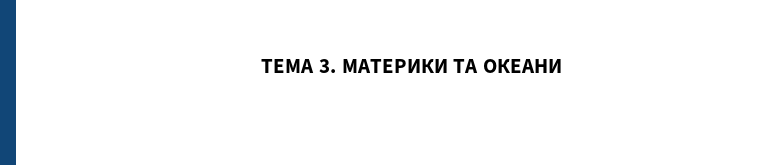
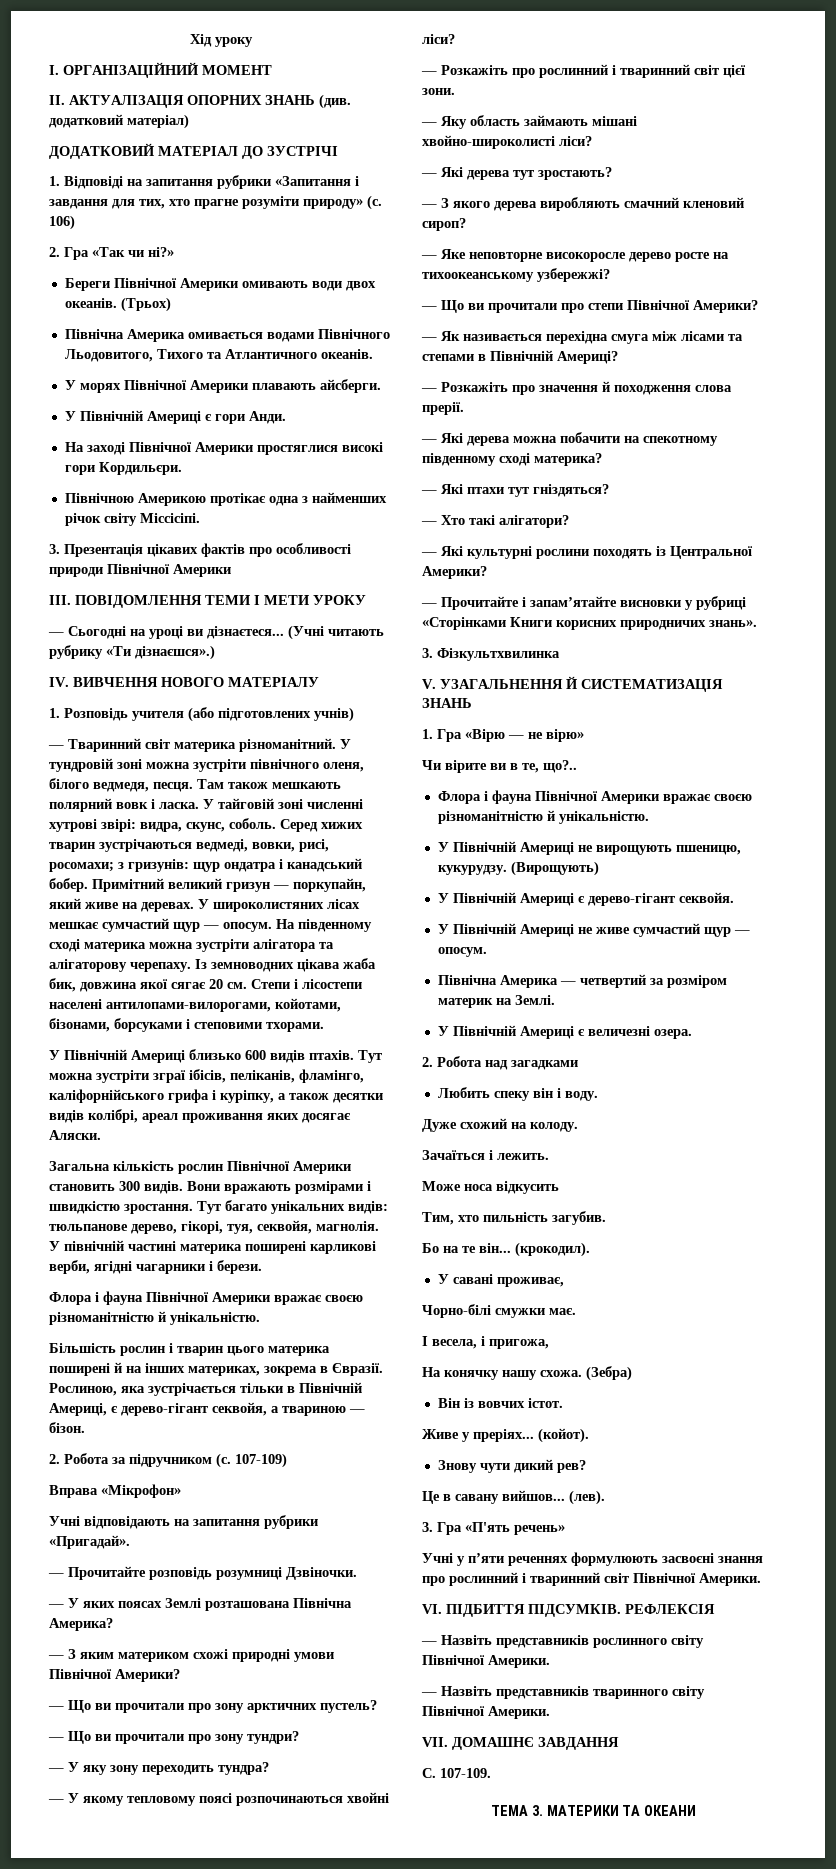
(261, 66) none -> [189,34,253,47] [49,62,272,78] [49,94,351,109] [49,114,189,129] [49,143,338,159] [49,175,359,189] [49,195,382,210] [49,215,75,230] [49,247,174,260] [64,278,376,291] [64,297,171,312] [64,329,390,342] [64,349,373,362] [64,379,381,393] [64,410,286,424] [64,442,383,455] [64,462,182,475] [64,492,387,506] [64,513,200,526] [49,543,351,557] [49,564,231,577] [49,595,366,608] [48,625,384,640] [49,645,215,660] [49,677,319,687] [49,707,354,722] [48,738,351,752] [49,758,364,772] [49,778,341,792] [49,798,363,812] [49,818,363,832] [49,839,329,852] [49,858,362,872] [49,878,366,892] [49,898,360,912] [49,918,372,932] [49,939,334,952] [49,958,376,972] [49,978,362,992] [49,998,341,1012] [49,1018,324,1032] [49,1049,382,1063] [49,1069,364,1083] [49,1089,383,1103] [49,1109,351,1123] [49,1130,101,1140] [49,1161,351,1174] [49,1181,371,1194] [49,1200,388,1214] [49,1220,379,1234] [49,1240,376,1254] [49,1260,262,1274] [49,1291,363,1305] [49,1311,260,1325] [49,1343,330,1356] [49,1362,383,1376] [49,1382,362,1396] [49,1402,365,1416] [49,1422,85,1433] [49,1453,287,1468] [49,1484,181,1498] [49,1515,318,1529] [49,1535,130,1549] [48,1566,357,1580] [48,1598,352,1611] [49,1618,113,1631] [48,1649,334,1662] [49,1669,180,1682] [48,1700,377,1713] [48,1731,299,1744] [48,1762,269,1775] [48,1792,389,1806] [422,34,455,44] [421,64,746,78] [422,88,455,95] [421,115,637,129] [422,135,592,149] [421,167,612,180] [421,197,744,211] [422,218,466,231] [421,249,729,262] [422,268,610,282] [421,300,758,313] [421,331,743,344] [422,350,618,364] [421,381,732,395] [422,402,464,415] [421,432,718,446] [422,453,602,466] [421,484,609,497] [421,515,569,528] [421,546,753,559] [422,566,487,579] [421,596,746,610] [422,617,757,630] [422,648,560,661] [422,676,723,692] [422,698,472,708] [422,729,584,742] [422,760,577,773] [437,790,752,804] [437,810,649,824] [437,841,741,855] [437,861,599,876] [437,892,734,906] [437,923,750,937] [437,947,487,957] [437,974,727,988] [437,995,555,1008] [437,1025,692,1039] [422,1056,578,1070] [437,1087,598,1101] [422,1118,578,1132] [422,1150,549,1160] [422,1181,559,1194] [422,1211,606,1225] [422,1242,590,1257] [437,1274,564,1287] [422,1304,576,1318] [422,1336,549,1349] [422,1366,632,1381] [437,1398,563,1408] [422,1428,589,1443] [437,1459,586,1473] [422,1490,605,1505] [422,1522,565,1535] [422,1552,763,1566] [422,1572,761,1586] [422,1604,715,1617] [421,1635,704,1648] [422,1655,550,1668] [421,1686,705,1699] [422,1706,550,1719] [422,1737,619,1750] [422,1768,491,1778] Хід уроку // I. ОРГАНІЗАЦІЙНИЙ МОМЕНТ // II. АКТУАЛІЗАЦІЯ ОПОРНИХ ЗНАНЬ (див. додатковий матеріал) // ДОДАТКОВИЙ МАТЕРІАЛ ДО ЗУСТРІЧІ // 1. Відповіді на запитання рубрики «Запитання і завдання для тих, хто прагне розуміти природу» (с. 106) // 2. Гра «Так чи ні?» // Береги Північної Америки омивають води двох океанів. (Трьох) // Північна Америка омивається водами Північного Льодовитого, Тихого та Атлантичного океанів. // У морях Північної Америки плавають айсберги. // У Північній Америці є гори Анди. // На заході Північної Америки простяглися високі гори Кордильєри. // Північною Америкою протікає одна з найменших річок світу Міссісіпі. // 3. Презентація цікавих фактів про особливості природи Північної Америки // III. ПОВІДОМЛЕННЯ ТЕМИ І МЕТИ УРОКУ // — Сьогодні на уроці ви дізнаєтеся... (Учні читають рубрику «Ти дізнаєшся».) // IV. ВИВЧЕННЯ НОВОГО МАТЕРІАЛУ // 1. Розповідь учителя (або підготовлених учнів) // — Тваринний світ материка різноманітний. У тундровій зоні можна зустріти північного оленя, білого ведмедя, песця. Там також мешкають полярний вовк і ласка. У тайговій зоні численні хутрові звірі: видра, скунс, соболь. Серед хижих тварин зустрічаються ведмеді, вовки, рисі, росомахи; з гризунів: щур ондатра і канадський бобер. Примітний великий гризун — поркупайн, який живе на деревах. У широколистяних лісах мешкає сумчастий щур — опосум. На південному сході материка можна зустріти алігатора та алігаторову черепаху. Із земноводних цікава жаба бик, довжина якої сягає 20 см. Степи і лісостепи населені антилопами-вилорогами, койотами, бізонами, борсуками і степовими тхорами. // У Північній Америці близько 600 видів птахів. Тут можна зустріти зграї ібісів, пеліканів, фламінго, каліфорнійського грифа і куріпку, а також десятки видів колібрі, ареал проживання яких досягає Аляски. // Загальна кількість рослин Північної Америки становить 300 видів. Вони вражають розмірами і швидкістю зростання. Тут багато унікальних видів: тюльпанове дерево, гікорі, туя, секвойя, магнолія. У північній частині материка поширені карликові верби, ягідні чагарники і берези. // Флора і фауна Північної Америки вражає своєю різноманітністю й унікальністю. // Більшість рослин і тварин цього материка поширені й на інших материках, зокрема в Євразії. Рослиною, яка зустрічається тільки в Північній Америці, є дерево-гігант секвойя, а твариною — бізон. // 2. Робота за підручником (с. 107-109) // Вправа «Мікрофон» // Учні відповідають на запитання рубрики «Пригадай». // — Прочитайте розповідь розумниці Дзвіночки. // — У яких поясах Землі розташована Північна Америка? // — З яким материком схожі природні умови Північної Америки? // — Що ви прочитали про зону арктичних пустель? // — Що ви прочитали про зону тундри? // — У яку зону переходить тундра? // — У якому тепловому поясі розпочинаються хвойні ліси? // — Розкажіть про рослинний і тваринний світ цієї зони. // — Яку область займають мішані хвойно-широколисті ліси? // — Які дерева тут зростають? // — З якого дерева виробляють смачний кленовий сироп? // — Яке неповторне високоросле дерево росте на тихоокеанському узбережжі? // — Що ви прочитали про степи Північної Америки? // — Як називається перехідна смуга між лісами та степами в Північній Америці? // — Розкажіть про значення й походження слова прерії. // — Які дерева можна побачити на спекотному південному сході материка? // — Які птахи тут гніздяться? // — Хто такі алігатори? // — Які культурні рослини походять із Центральної Америки? // — Прочитайте і запам’ятайте висновки у рубриці «Сторінками Книги корисних природничих знань». // 3. Фізкультхвилинка // V. УЗАГАЛЬНЕННЯ Й СИСТЕМАТИЗАЦІЯ ЗНАНЬ // 1. Гра «Вірю — не вірю» // Чи вірите ви в те, що?.. // Флора і фауна Північної Америки вражає своєю різноманітністю й унікальністю. // У Північній Америці не вирощують пшеницю, кукурудзу. (Вирощують) // У Північній Америці є дерево-гігант секвойя. // У Північній Америці не живе сумчастий щур — опосум. // Північна Америка — четвертий за розміром материк на Землі. // У Північній Америці є величезні озера. // 2. Робота над загадками // Любить спеку він і воду. // Дуже схожий на колоду. // Зачаїться і лежить. // Може носа відкусить // Тим, хто пильність загубив. // Бо на те він... (крокодил). // У савані проживає, // Чорно-білі смужки має. // І весела, і пригожа, // На конячку нашу схожа. (Зебра) // Він із вовчих істот. // Живе у преріях... (койот). // Знову чути дикий рев? // Це в савану вийшов... (лев). // 3. Гра «П'ять речень» // Учні у п’яти реченнях формулюють засвоєні знання про рослинний і тваринний світ Північної Америки. // VI. ПІДБИТТЯ ПІДСУМКІВ. РЕФЛЕКСІЯ // — Назвіть представників рослинного світу Північної Америки. // — Назвіть представників тваринного світу Північної Америки. // VII. ДОМАШНЄ ЗАВДАННЯ // С. 107-109. //

